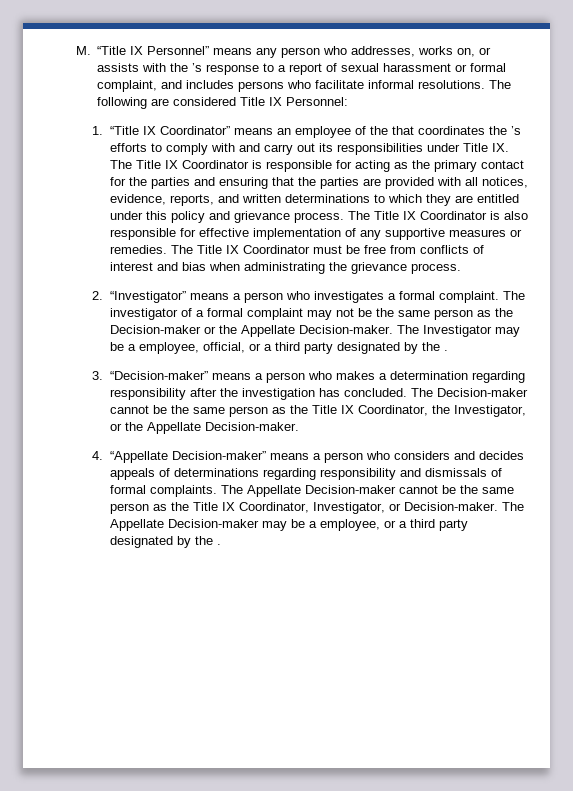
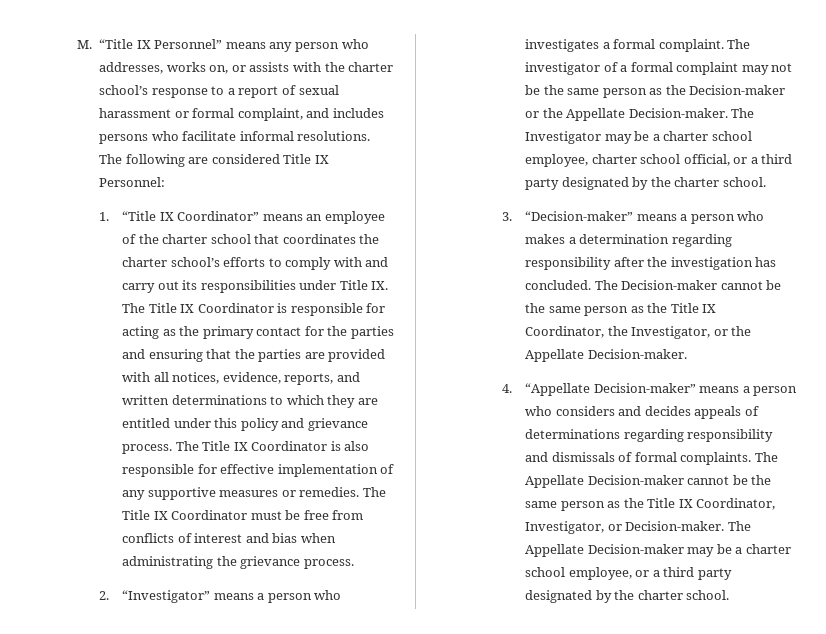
[192,63,203,72] ’s -> [348,62,394,72] [99,85,149,95] charter school’s
(388, 130) none -> [162,234,251,244] charter school
[510,126,521,135] ’s -> [122,257,220,267] charter school’s
[138,342,199,354] employee, -> [663,131,752,141] [525,154,681,167] charter school employee, charter school
[443,350,448,351] . -> [674,177,766,187] charter school.
(317, 524) none -> [745,544,791,554] [525,567,566,577] charter school
[216,544,221,545] . -> [637,590,730,600] charter school.

